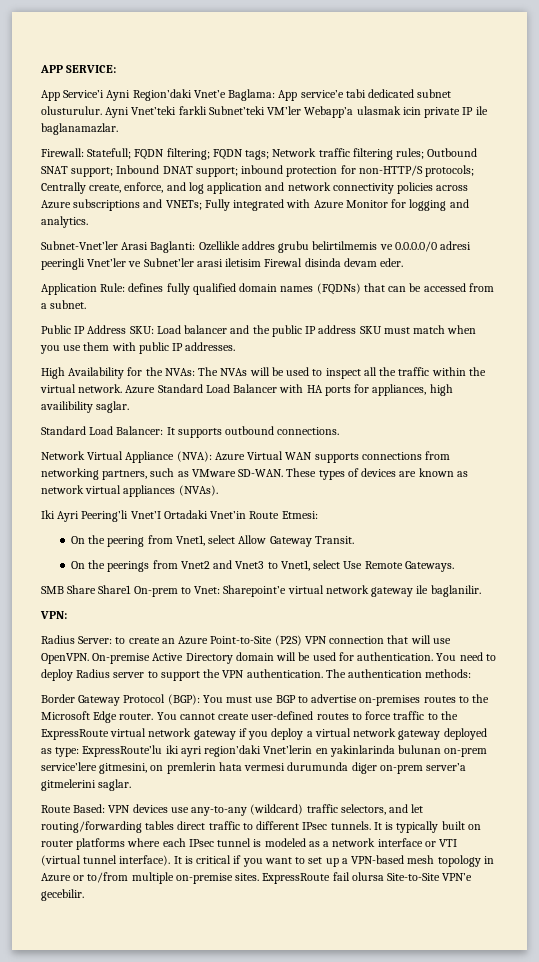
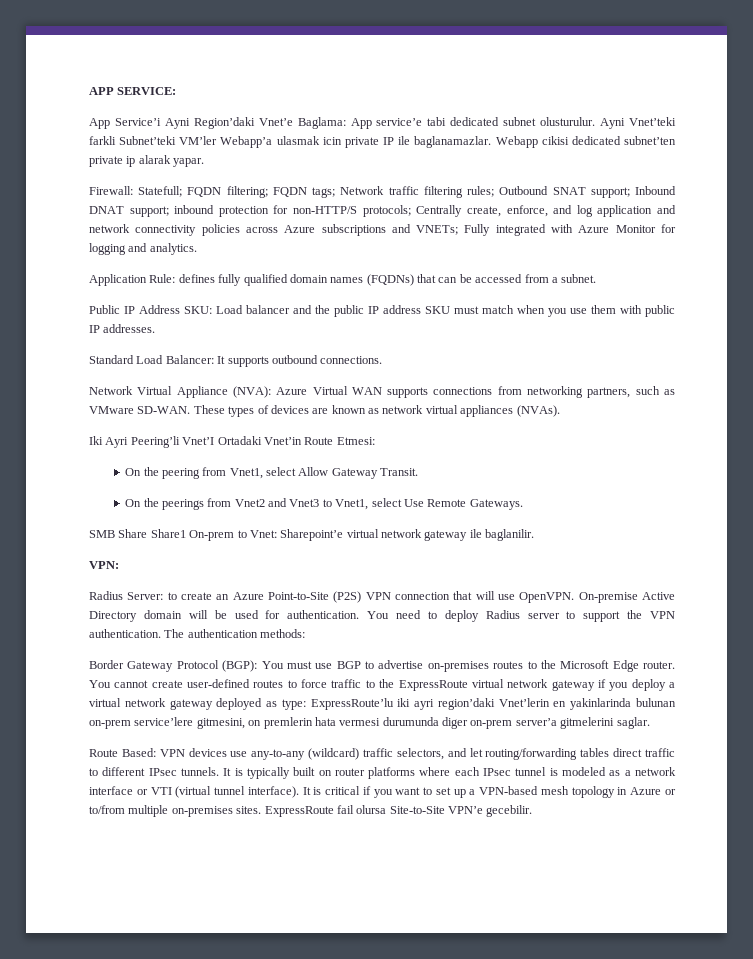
(118, 129) none -> [495,136,676,148] [89,155,205,167] Webapp cikisi dedicated subnet’ten private ip alarak yapar.
[41,241,472,253] [41,258,404,270] // Subnet-Vnet’ler Arasi Baglanti: Ozellikle addres grubu belirtilmemis ve 0.0.0.0/0 adresi peeringli Vnet’ler ve Subnet’ler arasi iletisim Firewal disinda devam eder. -> (197, 249) none
[41,367,486,379] [40,384,453,396] [41,401,130,413] // High Availability for the NVAs: The NVAs will be used to inspect all the traffic within the virtual network. Azure Standard Load Balancer with HA ports for appliances, high availibility saglar. -> (156, 328) none
[175,873,233,884] on-premise -> [171,806,233,817] on-premises

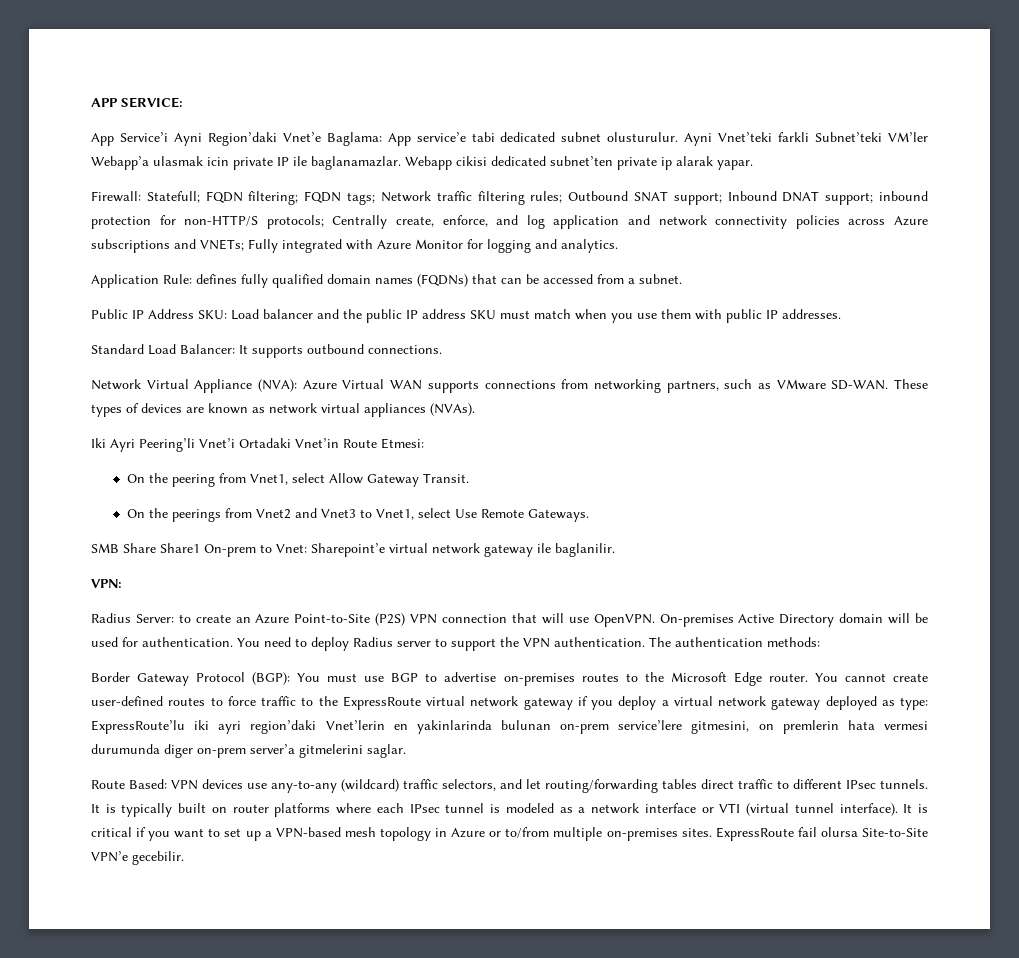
[182,437,215,445] Vnet’I -> [199,438,235,448] Vnet’i
[578,592,638,603] On-premise -> [659,614,734,627] On-premises

